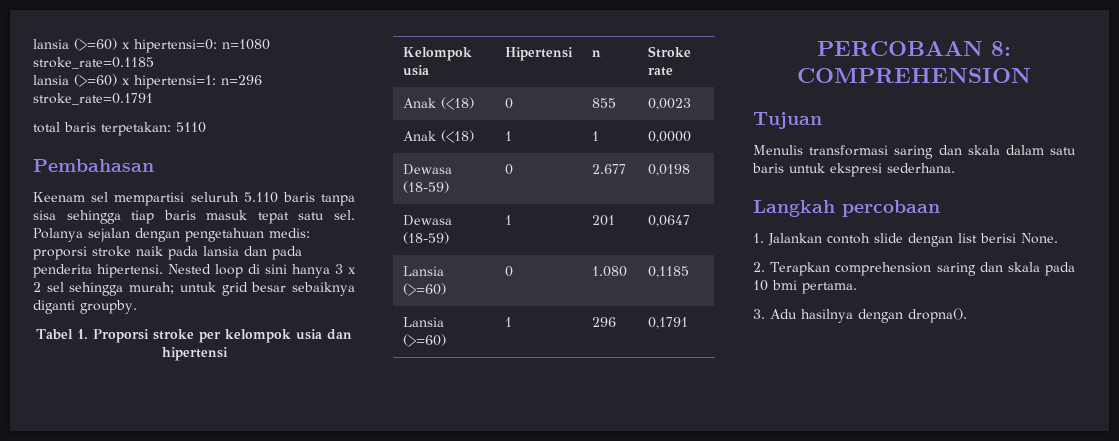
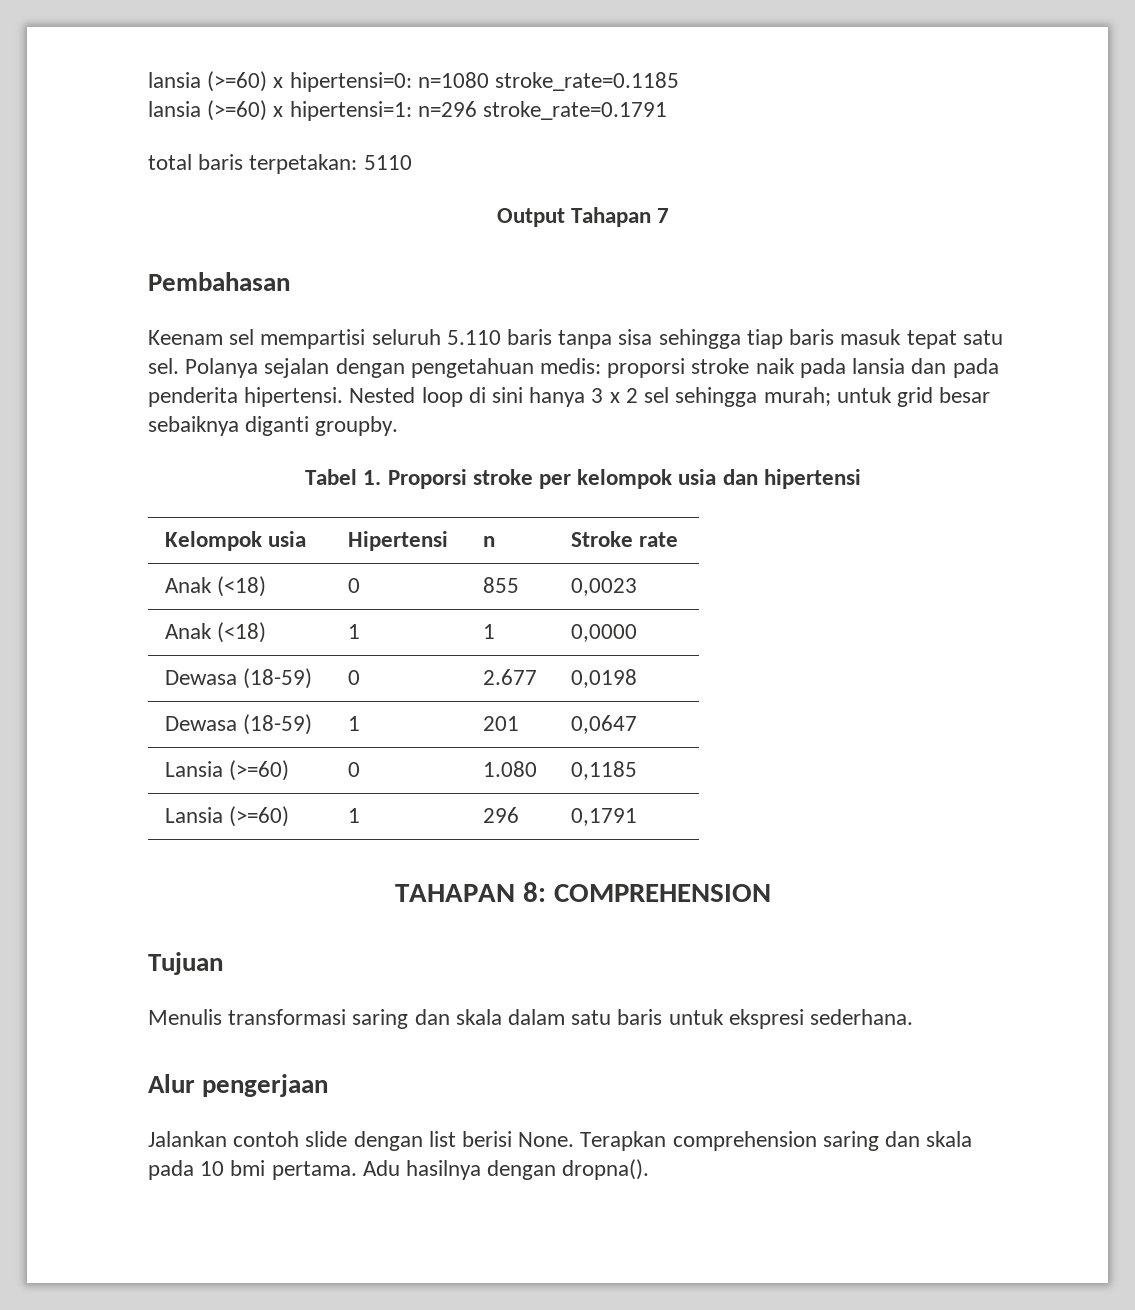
(206, 127) none -> [496,207,670,227] // Output Tahapan 7
[817,41,983,56] PERCOBAAN -> [395,884,516,902] TAHAPAN
[753,200,940,217] [753,233,764,243] Langkah percobaan // 1. -> [148,1074,329,1097] Alur pengerjaan //
[753,262,765,272] // 2. -> (575, 1139) none
[753,309,765,319] // 3. -> (357, 1170) none

